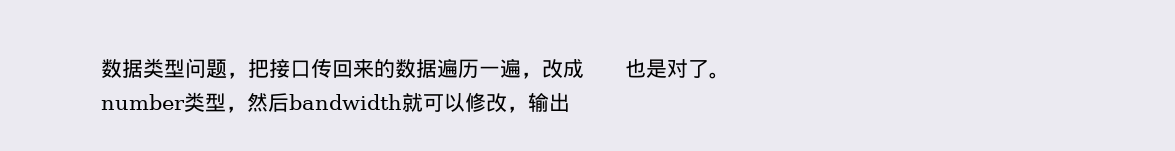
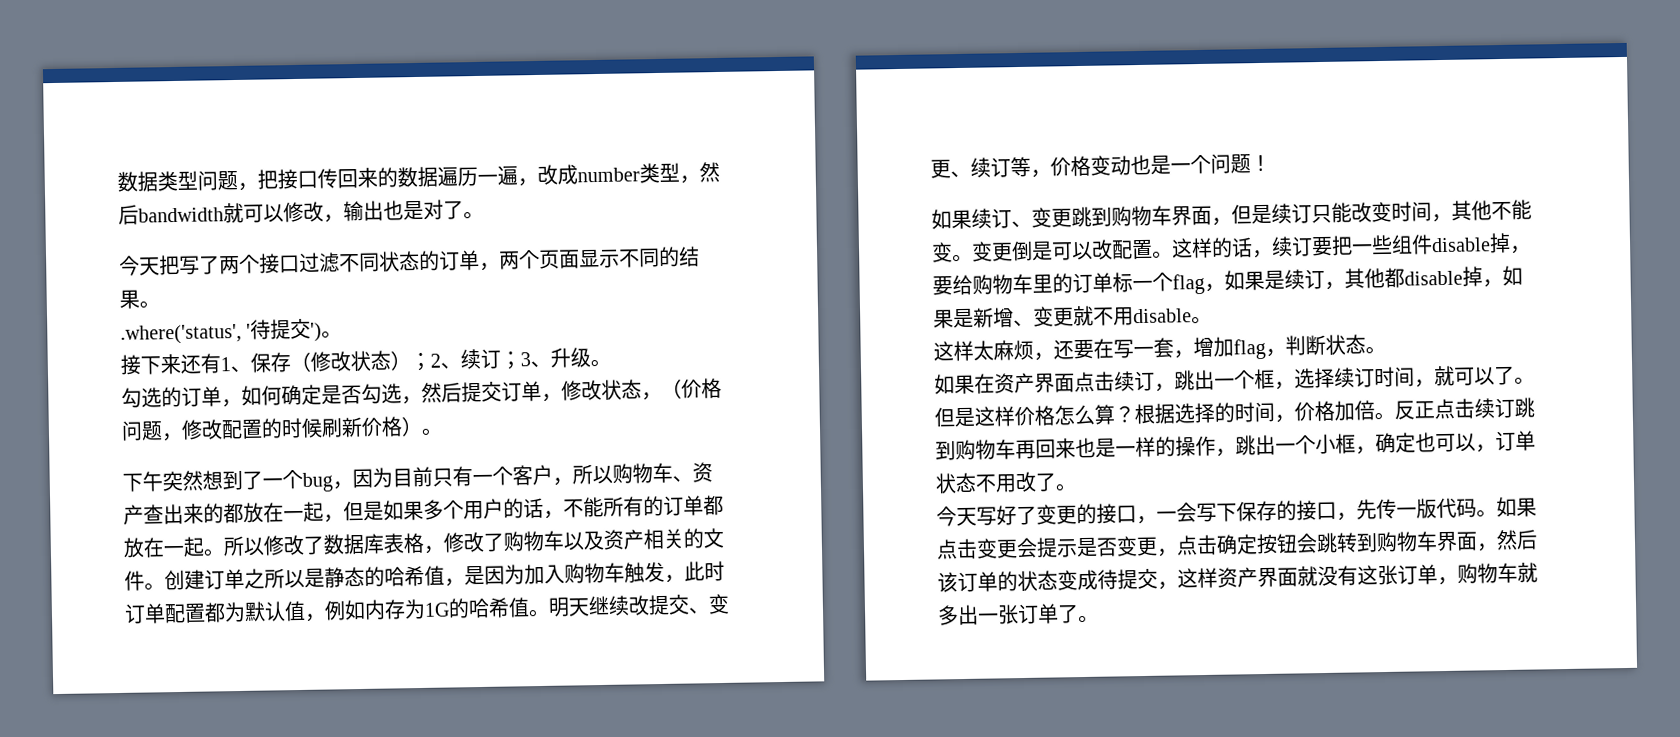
(730, 75) none -> [119,246,700,276] [119,289,160,309] [120,318,343,345] [120,347,611,375] [121,377,722,408] [121,415,443,442] [122,462,713,492] [123,494,724,525] [123,527,724,558] [124,560,725,591] [124,593,730,624] [930,153,1271,179] [931,199,1532,230] [931,232,1531,263] [932,265,1523,296] [933,305,1212,329] [933,334,1386,362] [934,365,1535,395] [934,397,1535,428] [935,430,1536,461] [935,471,1077,494] [936,496,1537,527] [936,529,1538,560] [937,562,1538,593] [937,603,1099,626] // 今天把写了两个接口过滤不同状态的订单，两个页面显示不同的结果。 // .where('status', '待提交')。 // 接下来还有1、保存（修改状态）；2、续订；3、升级。 // 勾选的订单，如何确定是否勾选，然后提交订单，修改状态，（价格问题，修改配置的时候刷新价格）。 // 下午突然想到了一个bug，因为目前只有一个客户，所以购物车、资产查出来的都放在一起，但是如果多个用户的话，不能所有的订单都放在一起。所以修改了数据库表格，修改了购物车以及资产相关的文件。创建订单之所以是静态的哈希值，是因为加入购物车触发，此时订单配置都为默认值，例如内存为1G的哈希值。明天继续改提交、变更、续订等，价格变动也是一个问题！ // 如果续订、变更跳到购物车界面，但是续订只能改变时间，其他不能变。变更倒是可以改配置。这样的话，续订要把一些组件disable掉，要给购物车里的订单标一个flag，如果是续订，其他都disable掉，如果是新增、变更就不用disable。 // 这样太麻烦，还要在写一套，增加flag，判断状态。 // 如果在资产界面点击续订，跳出一个框，选择续订时间，就可以了。但是这样价格怎么算？根据选择的时间，价格加倍。反正点击续订跳到购物车再回来也是一样的操作，跳出一个小框，确定也可以，订单状态不用改了。 // 今天写好了变更的接口，一会写下保存的接口，先传一版代码。如果点击变更会提示是否变更，点击确定按钮会跳转到购物车界面，然后该订单的状态变成待提交，这样资产界面就没有这张订单，购物车就多出一张订单了。

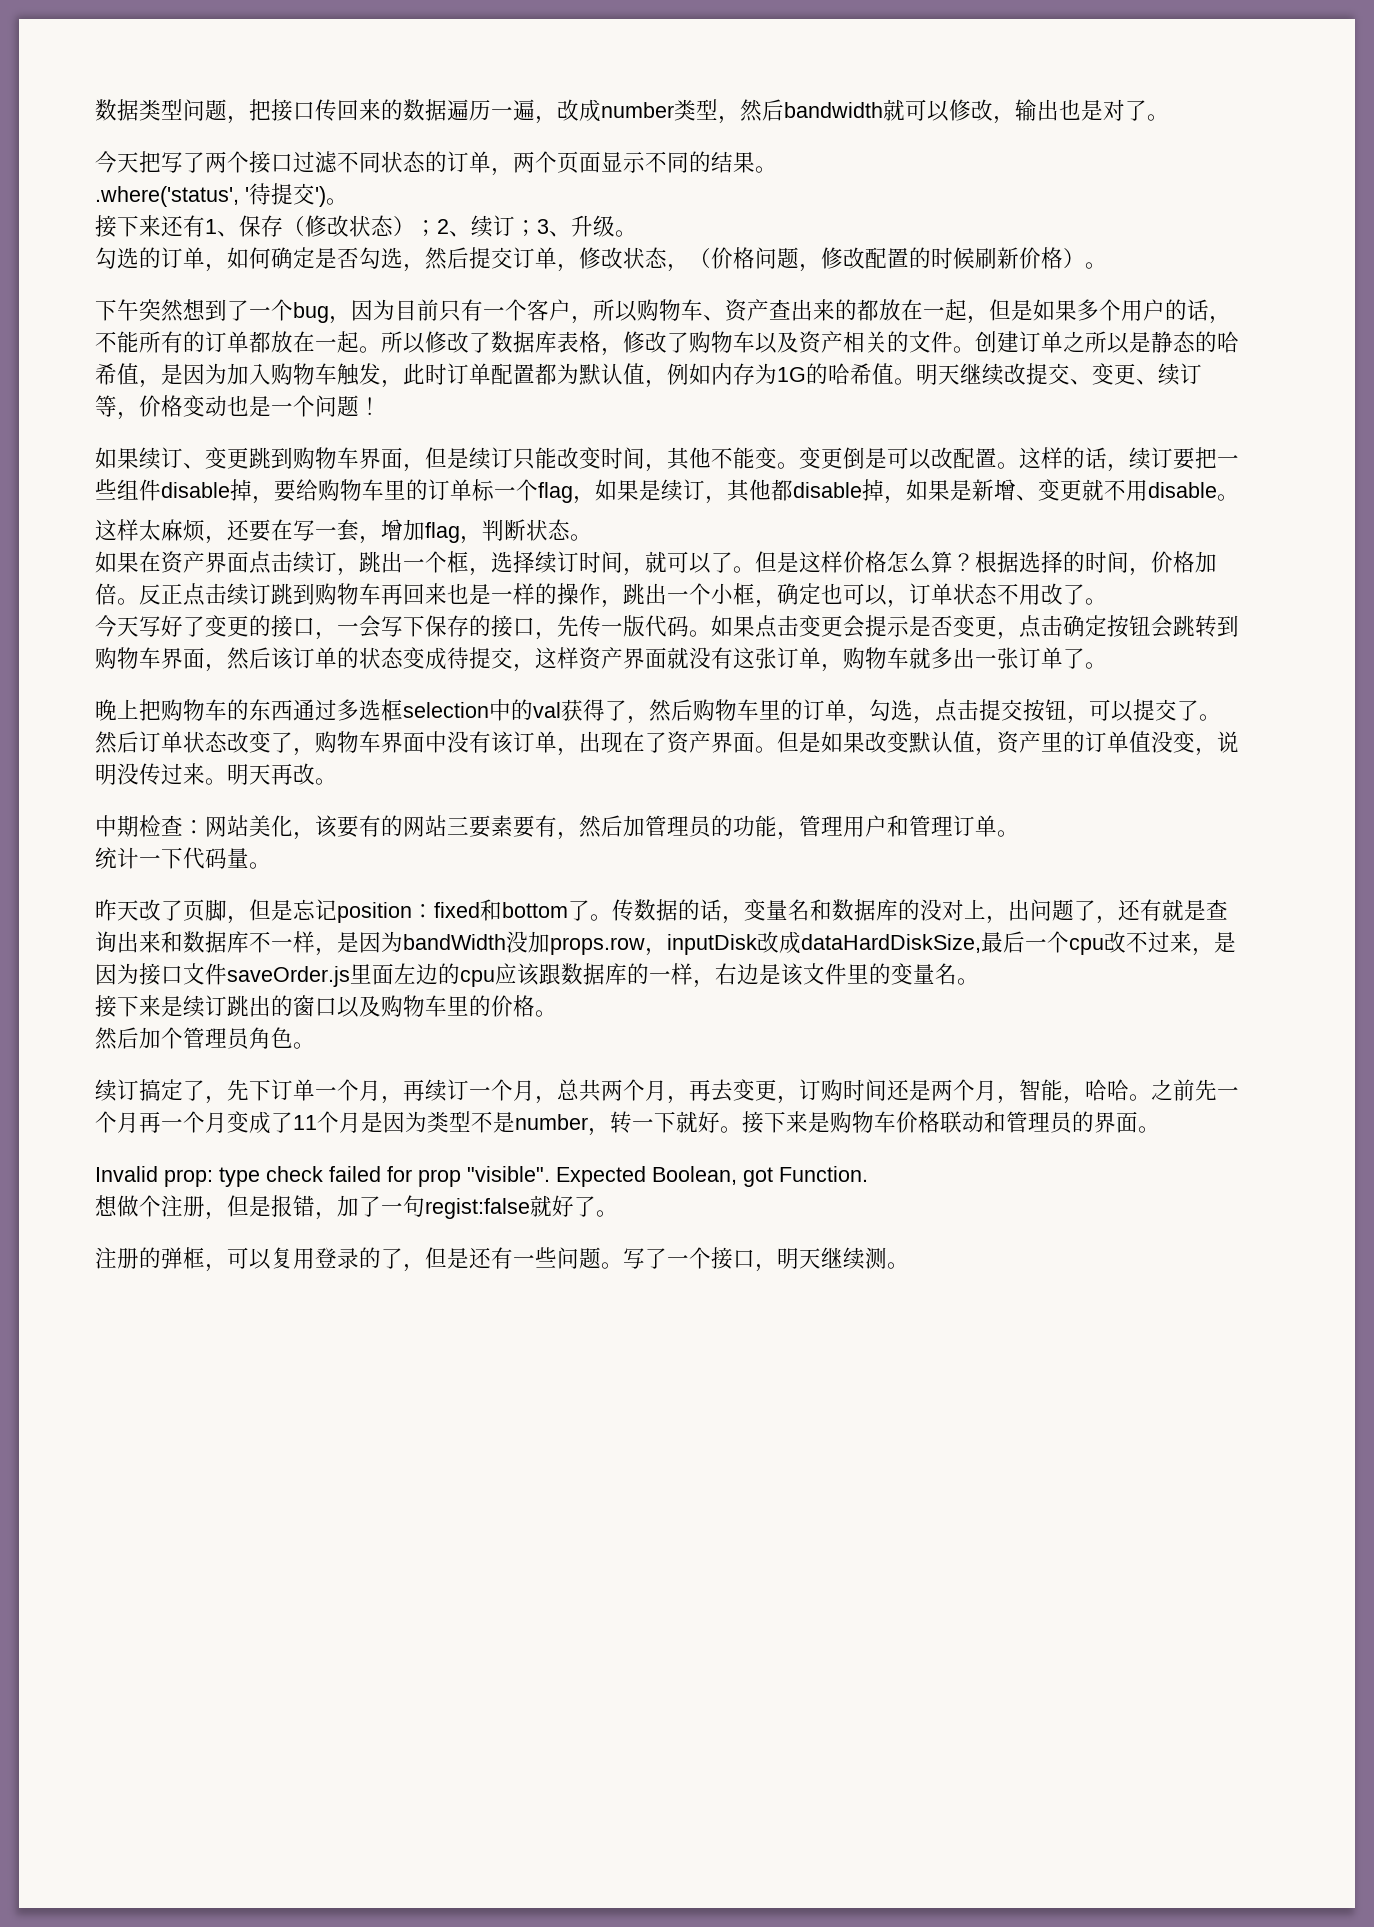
(1099, 619) none -> [95,699,1221,724] [95,731,1239,756] [95,763,337,785] [95,815,1019,840] [95,847,271,869] [95,899,1228,924] [95,931,1236,956] [95,963,979,988] [95,995,557,1018] [95,1027,315,1050] [95,1079,1239,1104] [95,1111,1160,1136] [95,1166,868,1187] [95,1195,618,1220] [95,1247,909,1272] // 晚上把购物车的东西通过多选框selection中的val获得了，然后购物车里的订单，勾选，点击提交按钮，可以提交了。然后订单状态改变了，购物车界面中没有该订单，出现在了资产界面。但是如果改变默认值，资产里的订单值没变，说明没传过来。明天再改。 // 中期检查：网站美化，该要有的网站三要素要有，然后加管理员的功能，管理用户和管理订单。 // 统计一下代码量。 // 昨天改了页脚，但是忘记position：fixed和bottom了。传数据的话，变量名和数据库的没对上，出问题了，还有就是查询出来和数据库不一样，是因为bandWidth没加props.row，inputDisk改成dataHardDiskSize,最后一个cpu改不过来，是因为接口文件saveOrder.js里面左边的cpu应该跟数据库的一样，右边是该文件里的变量名。 // 接下来是续订跳出的窗口以及购物车里的价格。 // 然后加个管理员角色。 // 续订搞定了，先下订单一个月，再续订一个月，总共两个月，再去变更，订购时间还是两个月，智能，哈哈。之前先一个月再一个月变成了11个月是因为类型不是number，转一下就好。接下来是购物车价格联动和管理员的界面。 // Invalid prop: type check failed for prop "visible". Expected Boolean, got Function. // 想做个注册，但是报错，加了一句regist:false就好了。 // 注册的弹框，可以复用登录的了，但是还有一些问题。写了一个接口，明天继续测。

